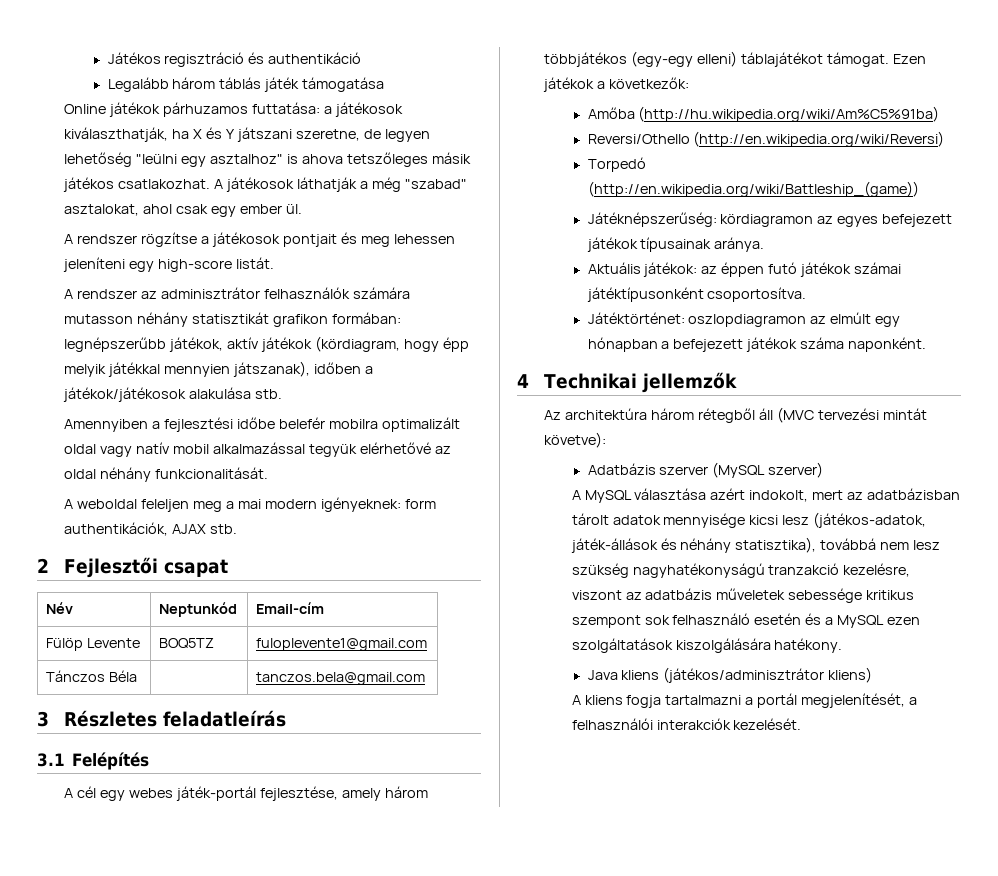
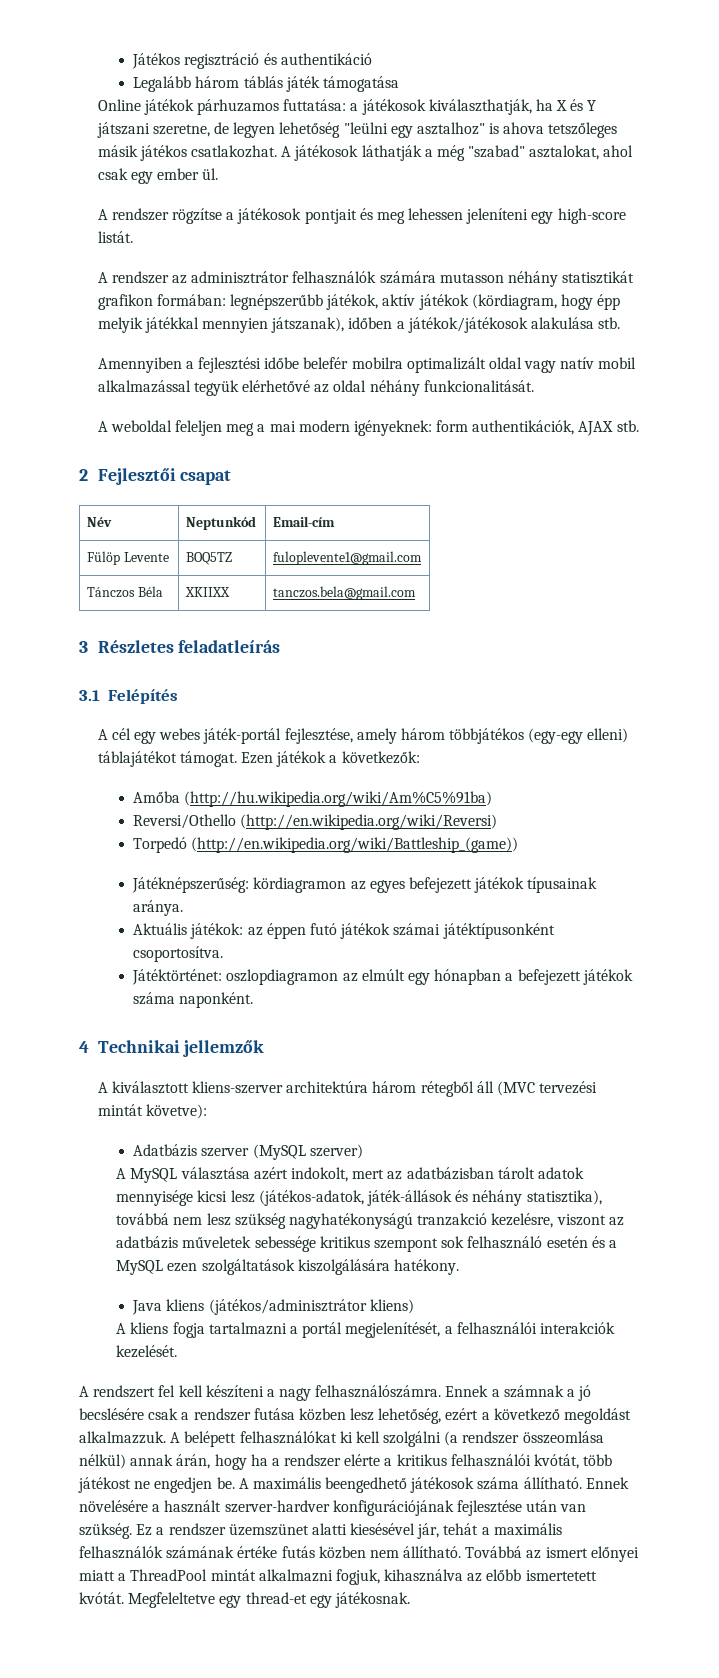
(137, 676) none -> [184,587,230,597] XKIIXX
[544,410,562,420] Az -> [97,1081,283,1094] A kiválasztott kliens-szerver
(802, 724) none -> [79,1385,592,1401] [79,1408,632,1424] [79,1431,604,1447] [79,1454,613,1470] [78,1477,629,1493] [79,1500,587,1516] [79,1523,562,1539] [79,1546,639,1562] [79,1569,597,1585] [79,1592,410,1608] // A rendszert fel kell készíteni a nagy felhasználószámra. Ennek a számnak a jó becslésére csak a rendszer futása közben lesz lehetőség, ezért a következő megoldást alkalmazzuk. A belépett felhasználókat ki kell szolgálni (a rendszer összeomlása nélkül) annak árán, hogy ha a rendszer elérte a kritikus felhasználói kvótát, több játékost ne engedjen be. A maximális beengedhető játékosok száma állítható. Ennek növelésére a használt szerver-hardver konfigurációjának fejlesztése után van szükség. Ez a rendszer üzemszünet alatti kiesésével jár, tehát a maximális felhasználók számának értéke futás közben nem állítható. Továbbá az ismert előnyei miatt a ThreadPool mintát alkalmazni fogjuk, kihasználva az előbb ismertetett kvótát. Megfeleltetve egy thread-et egy játékosnak.

